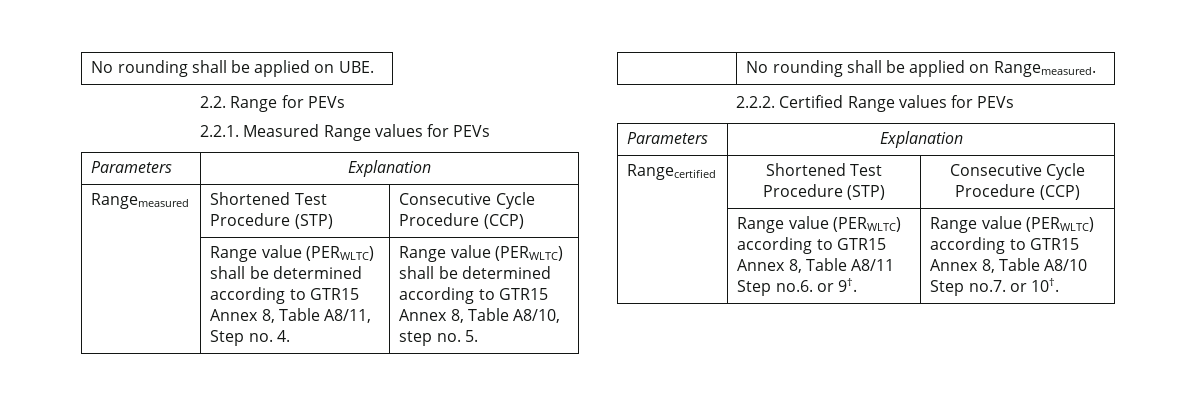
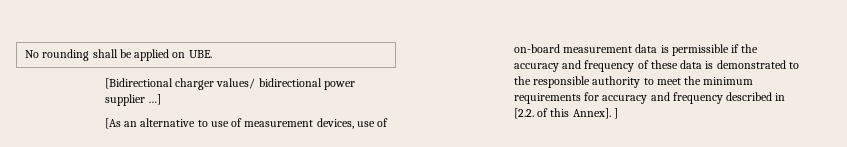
[200,95,345,112] [200,124,491,141] [91,161,173,173] [348,160,431,177] [91,193,190,209] [210,192,327,205] [210,213,333,229] [399,192,535,209] [399,213,524,229] [210,245,374,262] [210,266,362,279] [210,287,359,304] [210,308,371,323] [210,330,290,346] [399,245,563,262] [399,266,551,279] [399,287,548,304] [399,308,560,323] [399,330,478,346] [746,60,1096,77] [736,95,1015,112] [627,132,709,144] [879,131,963,148] [627,164,717,180] [765,163,883,176] [762,184,886,200] [949,163,1086,180] [955,184,1080,200] [737,216,901,233] [737,237,886,254] [737,258,894,273] [737,278,857,296] [930,216,1094,233] [930,237,1079,254] [930,258,1087,273] [930,278,1059,296] 2.2. Range for PEVs // 2.2.1. Measured Range values for PEVs // Parameters | Explanation // Rangemeasured | Shortened Test Procedure (STP) | Consecutive Cycle Procedure (CCP) // | Range value (PERWLTC) shall be determined according to GTR15 Annex 8, Table A8/11, Step no. 4. | Range value (PERWLTC) shall be determined according to GTR15 Annex 8, Table A8/10, step no. 5. // | No rounding shall be applied on Rangemeasured. // 2.2.2. Certified Range values for PEVs // Parameters | Explanation // Rangecertified | Shortened Test Procedure (STP) | Consecutive Cycle Procedure (CCP) // | Range value (PERWLTC) according to GTR15 Annex 8, Table A8/11 Step no.6. or 9†. | Range value (PERWLTC) according to GTR15 Annex 8, Table A8/10 Step no.7. or 10†. -> [104,78,355,90] [104,94,162,106] [104,118,389,129] [513,44,759,56] [513,60,799,72] [513,76,754,88] [513,92,786,104] [513,108,618,119] [Bidirectional charger values/ bidirectional power supplier …] // [As an alternative to use of measurement devices, use of on-board measurement data is permissible if the accuracy and frequency of these data is demonstrated to the responsible authority to meet the minimum requirements for accuracy and frequency described in [2.2. of this Annex]. ]

